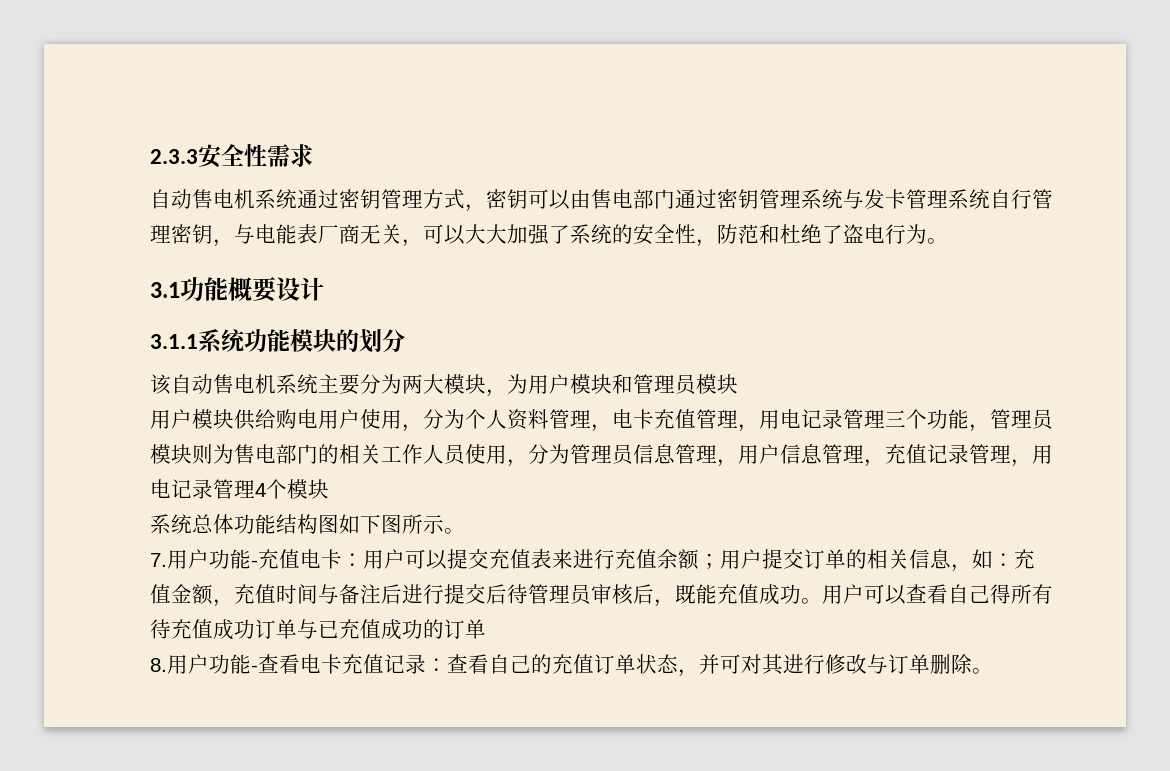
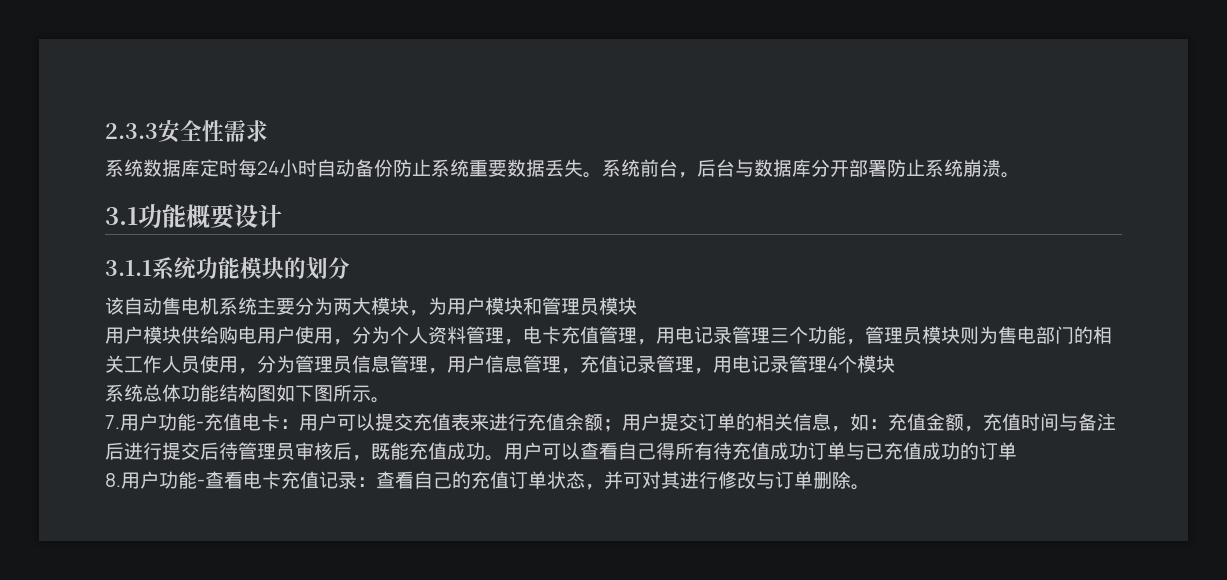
[150,189,1053,212] [150,224,927,247] 自动售电机系统通过密钥管理方式，密钥可以由售电部门通过密钥管理系统与发卡管理系统自行管理密钥，与电能表厂商无关，可以大大加强了系统的安全性，防范和杜绝了盗电行为 -> [105,159,1001,178] 系统数据库定时每24小时自动备份防止系统重要数据丢失。系统前台，后台与数据库分开部署防止系统崩溃

